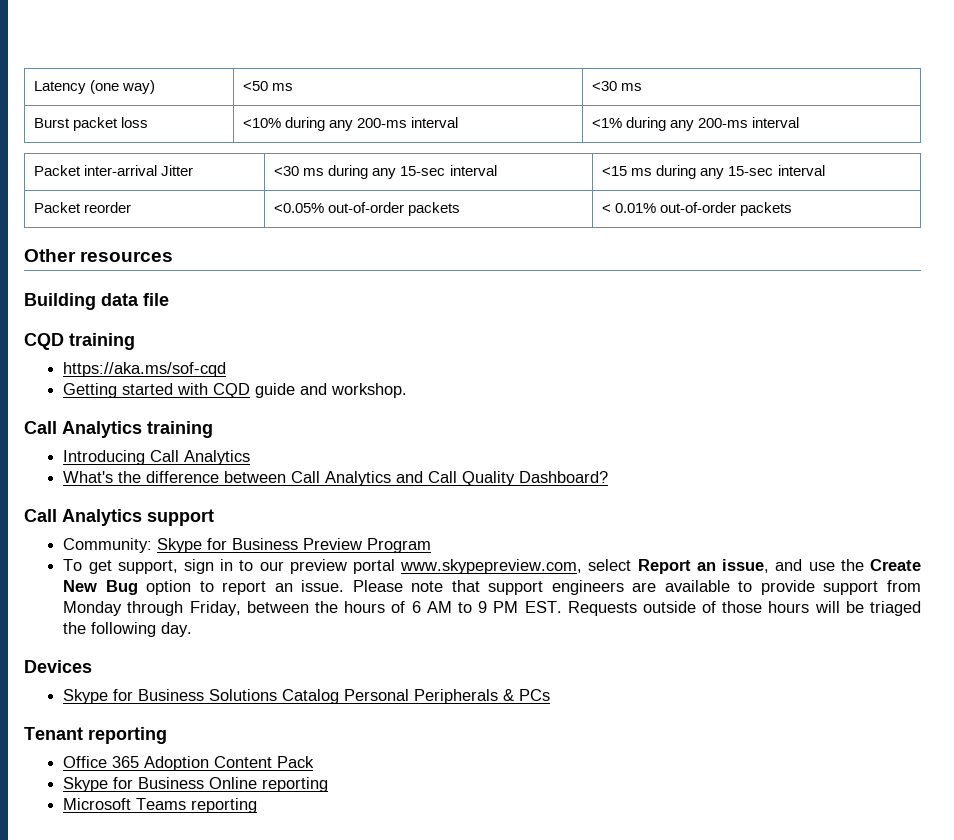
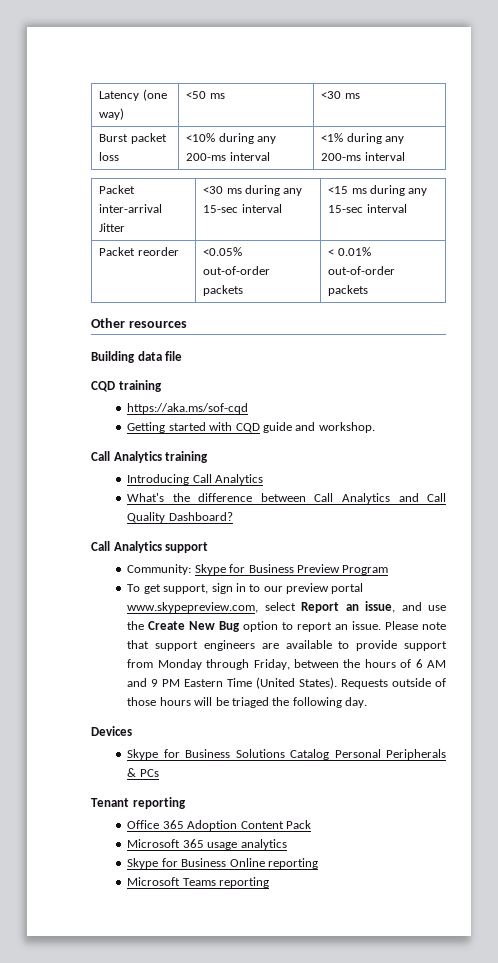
[457,602,472,613] to -> [127,678,148,687] and
[524,601,562,613] EST. -> [184,677,338,689] Eastern Time (United States).
(315, 762) none -> [127,839,287,850] // Microsoft 365 usage analytics

